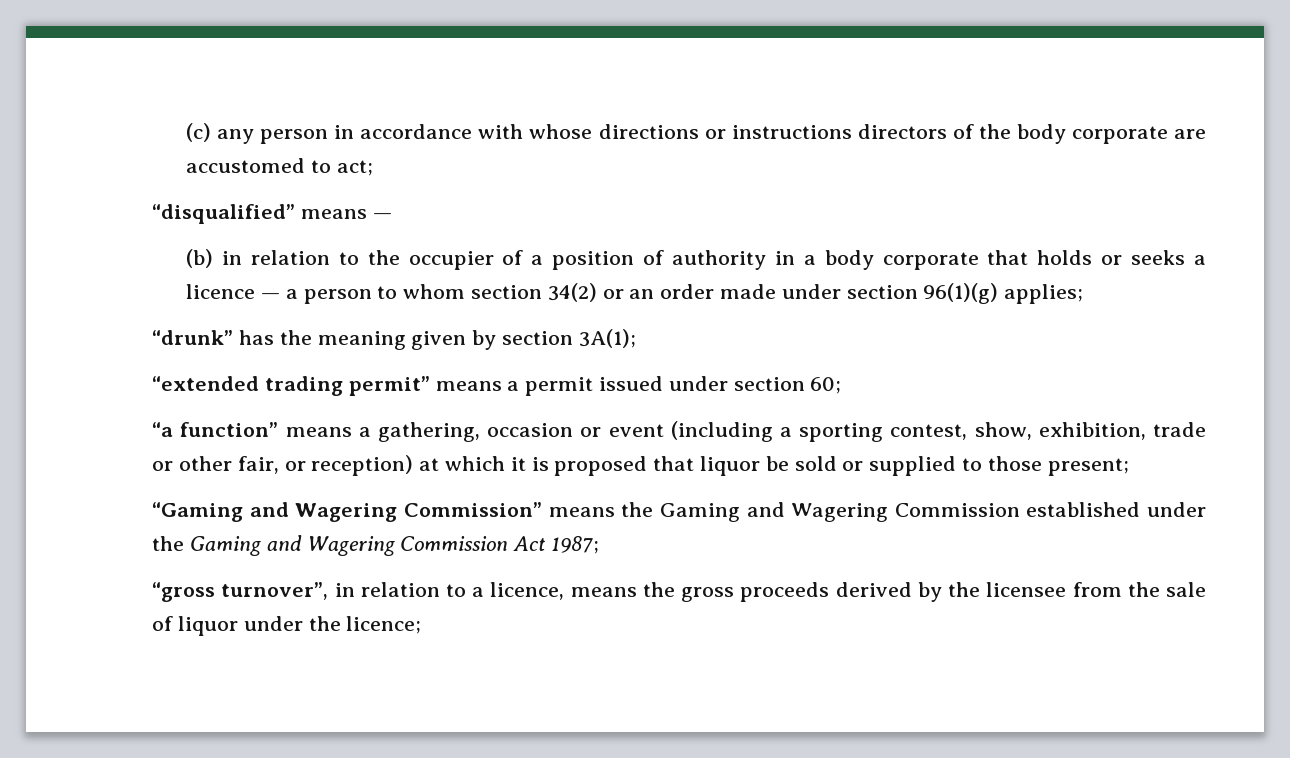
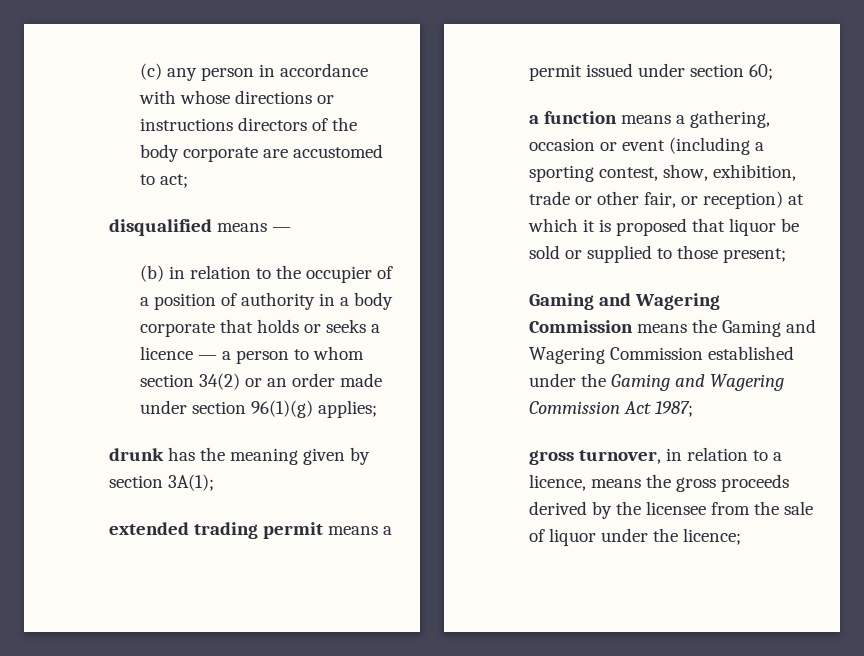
[152,204,296,224] “disqualified” -> [108,219,212,236] disqualified
[152,330,234,345] “drunk” -> [108,448,164,461] drunk
[152,376,430,396] “extended trading permit” -> [108,522,323,539] extended trading permit
[152,422,279,437] “a function” -> [528,111,617,124] a function
[152,502,542,522] “Gaming and Wagering Commission” -> [528,293,720,310] [528,320,633,333] Gaming and Wagering Commission
[152,582,329,602] “gross turnover”, -> [528,450,661,465] gross turnover,

